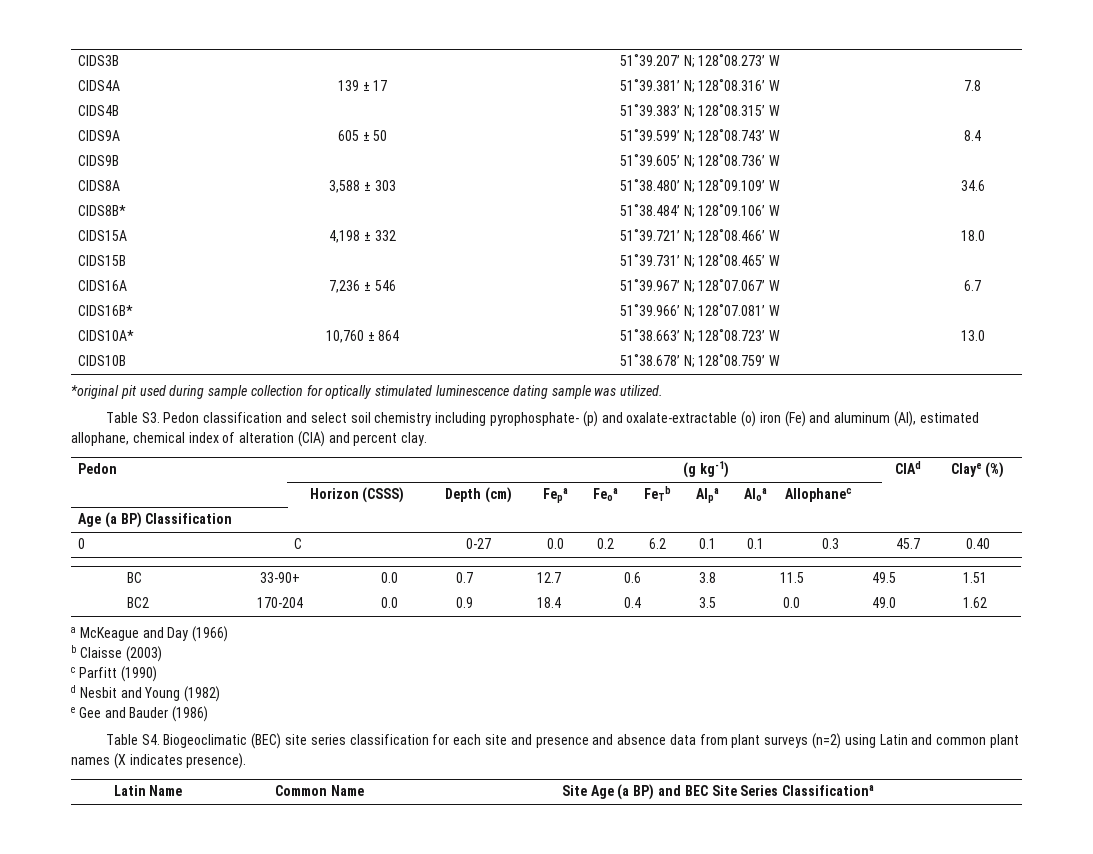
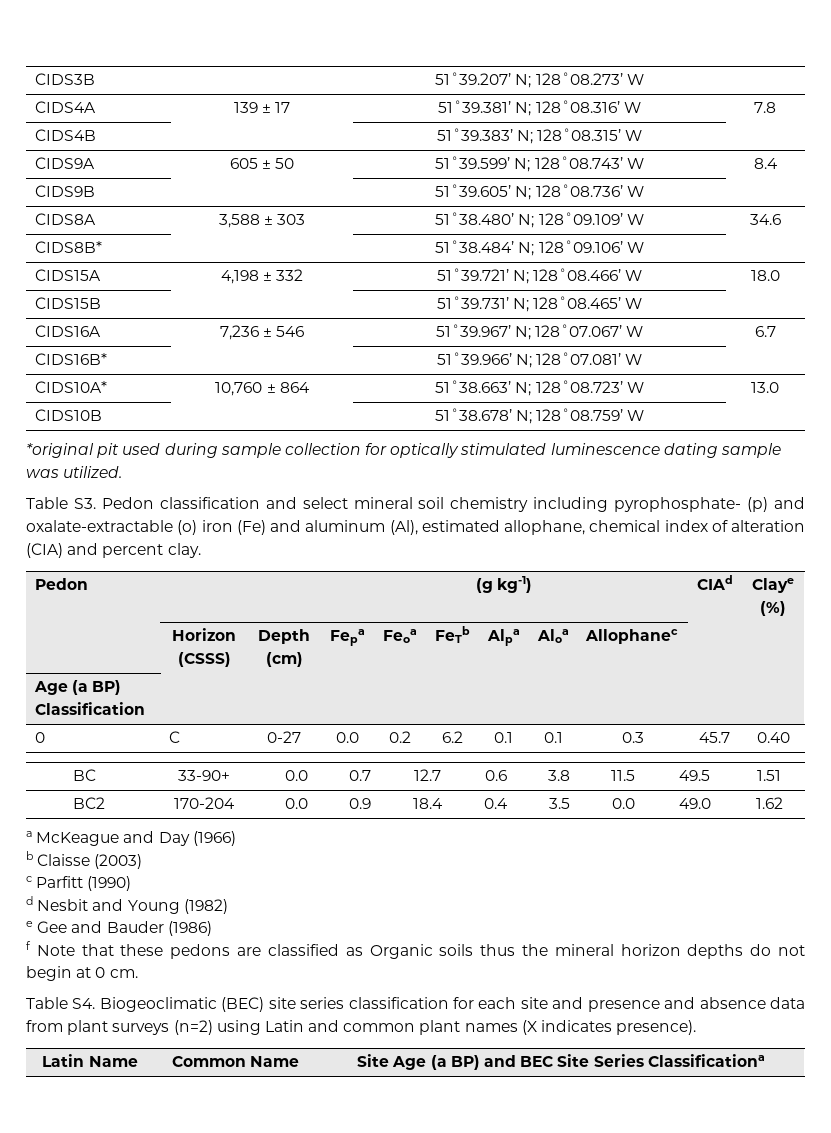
(347, 417) none -> [353,497,413,509] mineral
(209, 714) none -> [26,941,805,959] [26,966,138,981] // f Note that these pedons are classified as Organic soils thus the mineral horizon depths do not begin at 0 cm.

